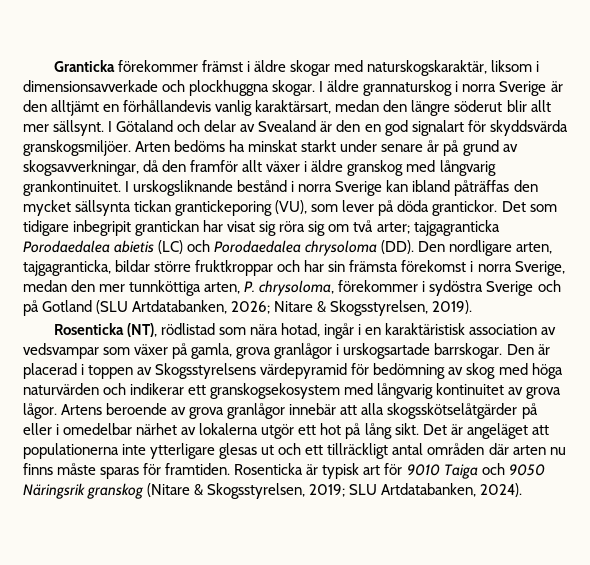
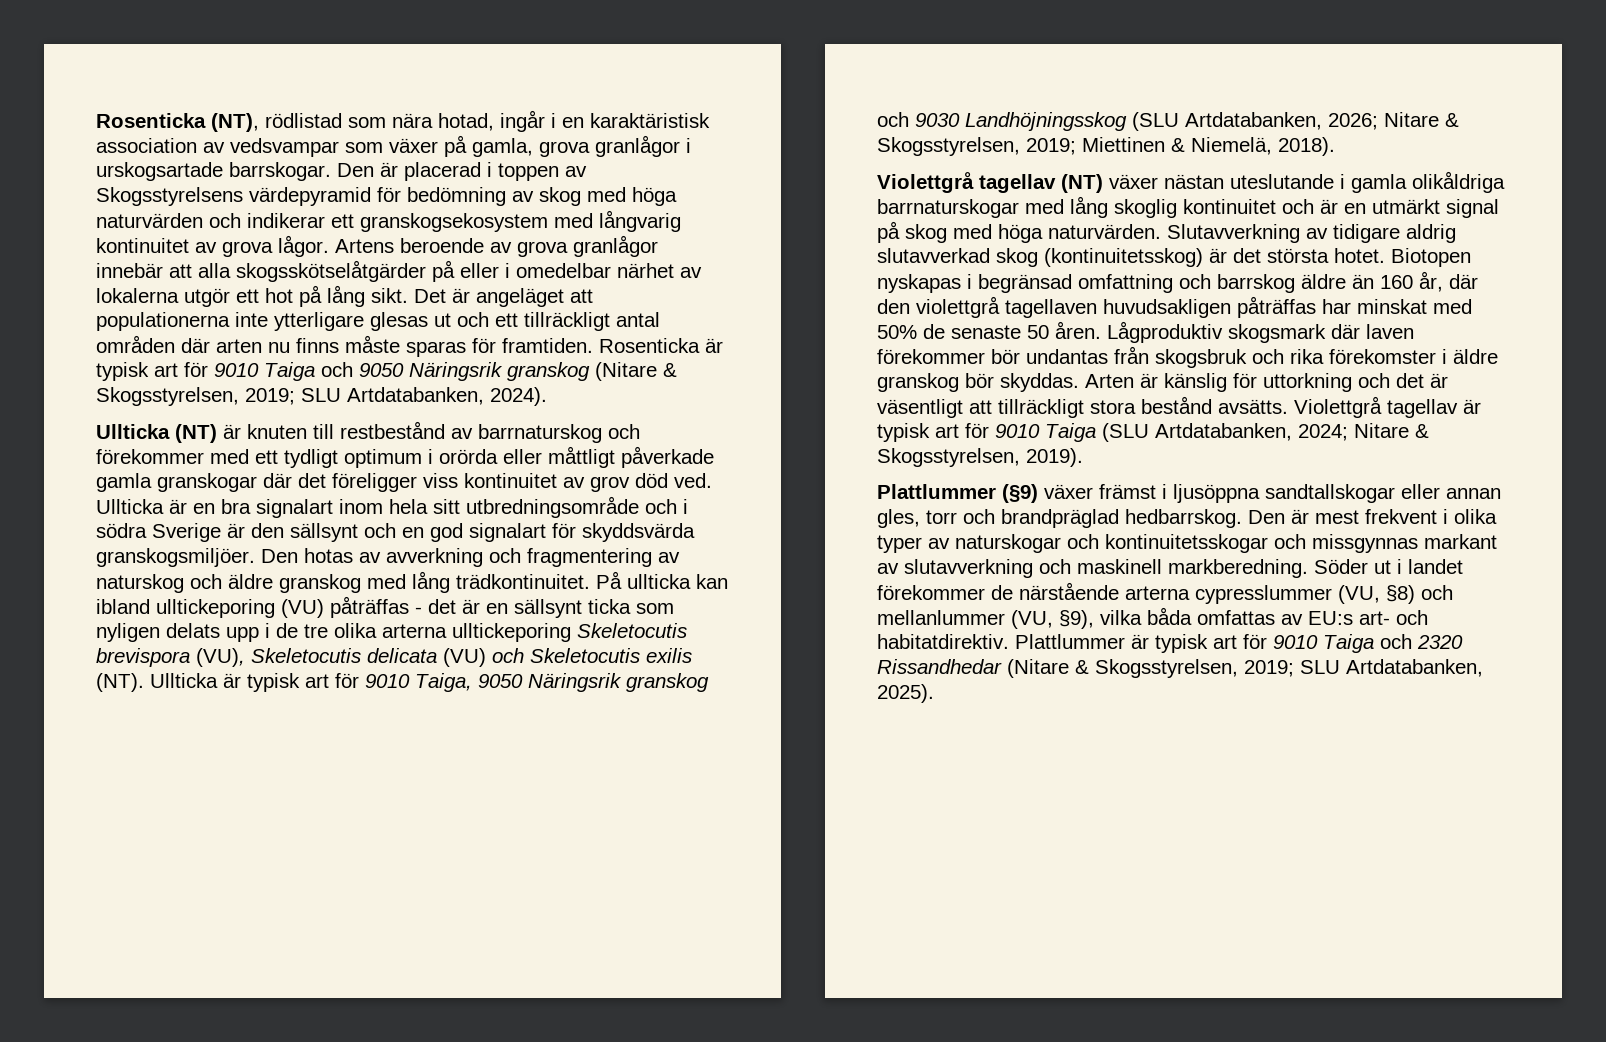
[53,60,540,76] [23,80,563,96] [23,100,551,116] [23,120,568,136] [23,140,518,156] [23,160,496,176] [23,180,538,196] [23,200,557,216] [23,220,500,236] [23,240,553,256] [23,260,565,276] [23,280,561,296] [23,300,473,316] Granticka förekommer främst i äldre skogar med naturskogskaraktär, liksom i dimensionsavverkade och plockhuggna skogar. I äldre grannaturskog i norra Sverige är den alltjämt en förhållandevis vanlig karaktärsart, medan den längre söderut blir allt mer sällsynt. I Götaland och delar av Svealand är den en god signalart för skyddsvärda granskogsmiljöer. Arten bedöms ha minskat starkt under senare år på grund av skogsavverkningar, då den framför allt växer i äldre granskog med långvarig grankontinuitet. I urskogsliknande bestånd i norra Sverige kan ibland påträffas den mycket sällsynta tickan grantickeporing (VU), som lever på döda grantickor. Det som tidigare inbegripit grantickan har visat sig röra sig om två arter; tajgagranticka Porodaedalea abietis (LC) och Porodaedalea chrysoloma (DD). Den nordligare arten, tajgagranticka, bildar större fruktkroppar och har sin främsta förekomst i norra Sverige, medan den mer tunnköttiga arten, P. chrysoloma, förekommer i sydöstra Sverige och på Gotland (SLU Artdatabanken, 2026; Nitare & Skogsstyrelsen, 2019). // -> (96, 120) none
(523, 490) none -> [96,421,640,443] [96,446,714,468] [96,473,712,492] [96,496,688,518] [96,523,695,542] [96,548,680,567] [96,571,728,593] [96,596,674,618] [96,623,687,642] [96,648,692,667] [96,673,709,692] [877,112,1459,131] [877,137,1335,156] [877,171,1505,193] [877,196,1499,218] [877,221,1456,243] [877,248,1471,267] [877,271,1478,293] [877,296,1472,318] [877,321,1414,343] [877,346,1498,368] [877,373,1448,392] [877,396,1481,418] [877,423,1429,442] [877,448,1083,467] [877,484,1501,503] [877,509,1497,528] [877,534,1497,553] [877,559,1463,578] [877,582,1453,604] [877,607,1428,629] [877,634,1463,653] [877,659,1483,678] [877,684,934,703] // Ullticka (NT) är knuten till restbestånd av barrnaturskog och förekommer med ett tydligt optimum i orörda eller måttligt påverkade gamla granskogar där det föreligger viss kontinuitet av grov död ved. Ullticka är en bra signalart inom hela sitt utbredningsområde och i södra Sverige är den sällsynt och en god signalart för skyddsvärda granskogsmiljöer. Den hotas av avverkning och fragmentering av naturskog och äldre granskog med lång trädkontinuitet. På ullticka kan ibland ulltickeporing (VU) påträffas - det är en sällsynt ticka som nyligen delats upp i de tre olika arterna ulltickeporing Skeletocutis brevispora (VU), Skeletocutis delicata (VU) och Skeletocutis exilis (NT). Ullticka är typisk art för 9010 Taiga, 9050 Näringsrik granskog och 9030 Landhöjningsskog (SLU Artdatabanken, 2026; Nitare & Skogsstyrelsen, 2019; Miettinen & Niemelä, 2018). // Violettgrå tagellav (NT) växer nästan uteslutande i gamla olikåldriga barrnaturskogar med lång skoglig kontinuitet och är en utmärkt signal på skog med höga naturvärden. Slutavverkning av tidigare aldrig slutavverkad skog (kontinuitetsskog) är det största hotet. Biotopen nyskapas i begränsad omfattning och barrskog äldre än 160 år, där den violettgrå tagellaven huvudsakligen påträffas har minskat med 50% de senaste 50 åren. Lågproduktiv skogsmark där laven förekommer bör undantas från skogsbruk och rika förekomster i äldre granskog bör skyddas. Arten är känslig för uttorkning och det är väsentligt att tillräckligt stora bestånd avsätts. Violettgrå tagellav är typisk art för 9010 Taiga (SLU Artdatabanken, 2024; Nitare & Skogsstyrelsen, 2019). // Plattlummer (§9) växer främst i ljusöppna sandtallskogar eller annan gles, torr och brandpräglad hedbarrskog. Den är mest frekvent i olika typer av naturskogar och kontinuitetsskogar och missgynnas markant av slutavverkning och maskinell markberedning. Söder ut i landet förekommer de närstående arterna cypresslummer (VU, §8) och mellanlummer (VU, §9), vilka båda omfattas av EU:s art- och habitatdirektiv. Plattlummer är typisk art för 9010 Taiga och 2320 Rissandhedar (Nitare & Skogsstyrelsen, 2019; SLU Artdatabanken, 2025).

